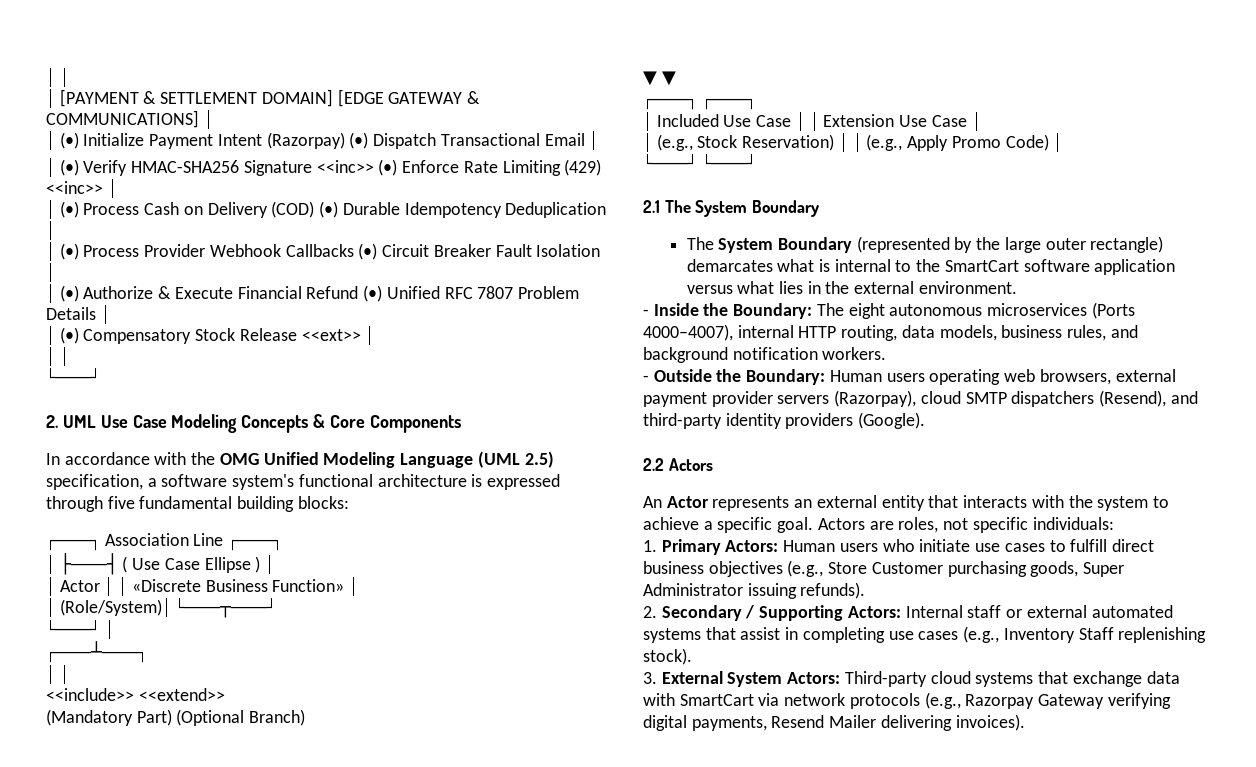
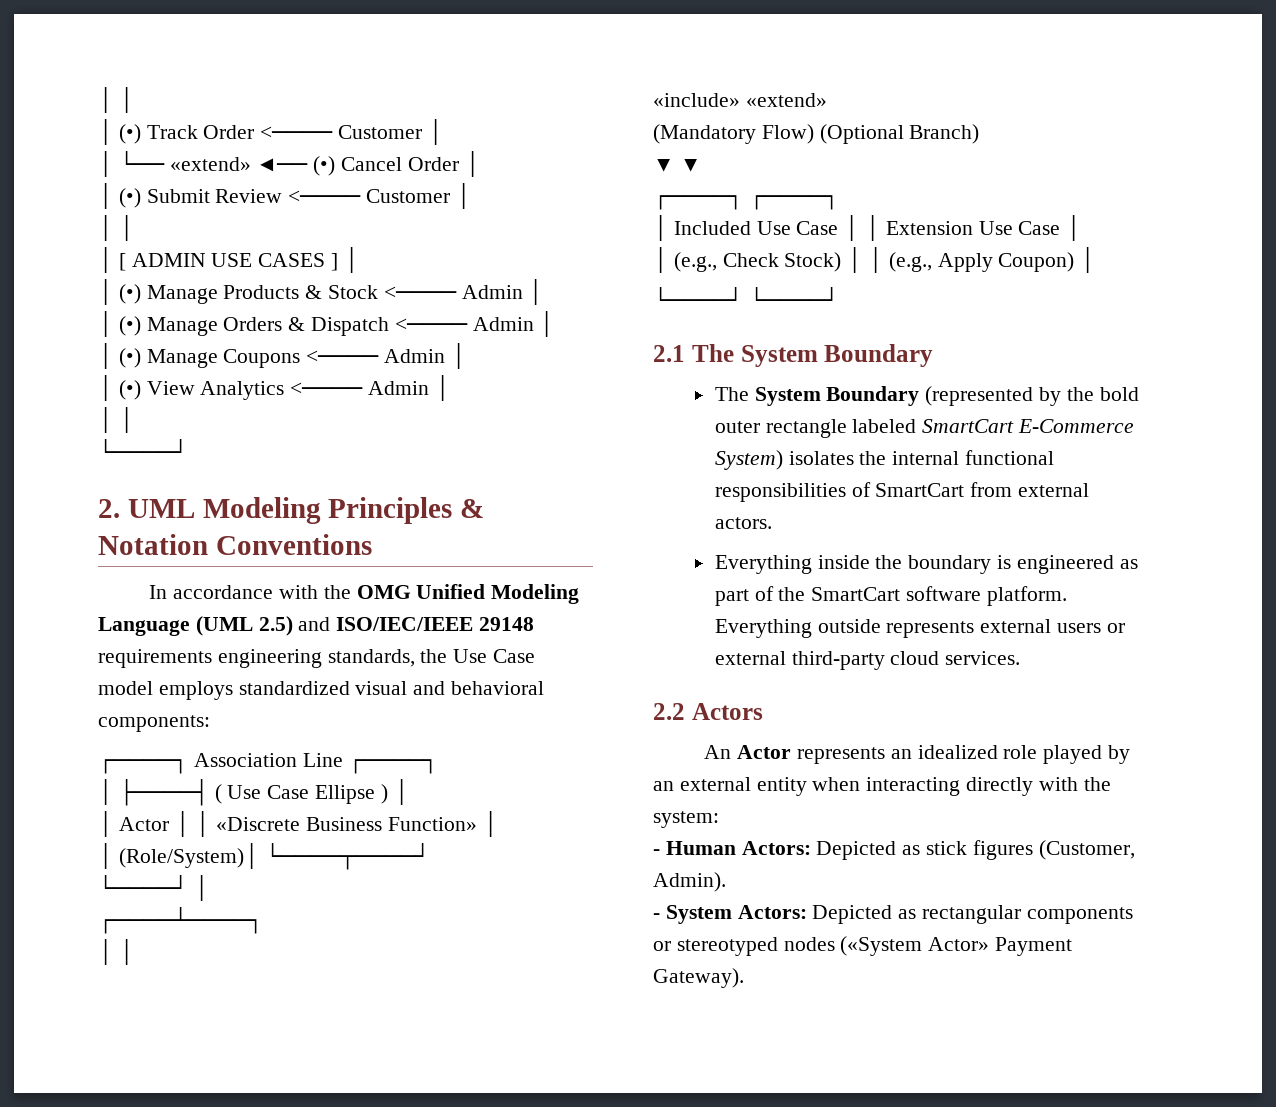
[46,68,69,87] [46,89,481,108] [46,110,213,129] [46,131,599,150] [46,158,602,177] [46,179,117,198] [46,200,607,219] [46,221,55,240] [46,242,601,261] [46,263,55,282] [46,284,579,303] [46,305,110,324] [46,326,361,345] │ │ // │ [PAYMENT & SETTLEMENT DOMAIN] [EDGE GATEWAY & COMMUNICATIONS] │ // │ (•) Initialize Payment Intent (Razorpay) (•) Dispatch Transactional Email │ // │ (•) Verify HMAC-SHA256 Signature <<inc>> (•) Enforce Rate Limiting (429) <<inc>> │ // │ (•) Process Cash on Delivery (COD) (•) Durable Idempotency Deduplication │ // │ (•) Process Provider Webhook Callbacks (•) Circuit Breaker Fault Isolation │ // │ (•) Authorize & Execute Financial Refund (•) Unified RFC 7807 Problem Details │ // │ (•) Compensatory Stock Release <<ext>> -> [98,87,134,113] [98,119,443,145] [98,151,480,177] [98,183,471,209] [98,215,134,241] [98,247,359,273] [98,279,544,305] [98,311,555,337] [98,343,466,369] [98,375,430,401] │ │ // │ (•) Track Order <──── Customer │ // │ └── «extend» ◄── (•) Cancel Order │ // │ (•) Submit Review <──── Customer │ // │ │ // │ [ ADMIN USE CASES ] │ // │ (•) Manage Products & Stock <──── Admin │ // │ (•) Manage Orders & Dispatch <──── Admin │ // │ (•) Manage Coupons <──── Admin │ // │ (•) View Analytics <──── Admin
[100,414,461,433] Use Case Modeling Concepts & Core Components -> [202,497,485,524] [98,534,372,555] Modeling Principles & Notation Conventions
[46,474,561,490] [46,496,349,512] specification, a software system's functional architecture is expressed through five fundamental building blocks: -> [298,617,535,631] [98,649,536,668] [98,681,545,700] [98,715,210,732] and ISO/IEC/IEEE 29148 requirements engineering standards, the Use Case model employs standardized visual and behavioral components:
[46,688,225,701] <<include>> <<extend>> -> [653,93,827,107] «include» «extend»
[136,709,172,726] Part) -> [761,124,814,144] Flow)
[697,134,835,151] Stock Reservation) -> [722,252,842,272] Check Stock)
[951,134,1049,151] Promo Code) -> [998,252,1075,272] Coupon)
[1004,236,1164,253] [686,259,1176,275] [686,281,1017,294] [643,302,1135,319] [643,324,1138,341] [643,347,887,363] [643,369,1176,385] [643,390,1198,407] [643,412,926,429] large outer rectangle) demarcates what is internal to the SmartCart software application versus what lies in the external environment. // - Inside the Boundary: The eight autonomous microservices (Ports 4000–4007), internal HTTP routing, data models, business rules, and background notification workers. // - Outside the Boundary: Human users operating web browsers, external payment provider servers (Razorpay), cloud SMTP dispatchers (Resend), and third-party identity providers (Google). -> [1099,387,1139,401] [714,419,1134,438] [714,450,1054,470] [714,482,1089,502] [714,517,772,529] [714,555,1138,574] [714,586,1067,606] [714,619,1125,638] [714,651,1021,670] bold outer rectangle labeled SmartCart E-Commerce System) isolates the internal functional responsibilities of SmartCart from external actors. // Everything inside the boundary is engineered as part of the SmartCart software platform. Everything outside represents external users or external third-party cloud services.
[816,495,1169,511] [643,517,1114,533] [643,539,1154,555] [643,560,1125,577] [643,582,866,599] [643,605,1173,621] [643,626,1207,643] [643,648,692,665] [643,671,1180,687] [643,692,1171,709] [643,714,1025,731] external entity that interacts with the system to achieve a specific goal. Actors are roles, not specific individuals: // 1. Primary Actors: Human users who initiate use cases to fulfill direct business objectives (e.g., Store Customer purchasing goods, Super Administrator issuing refunds). // 2. Secondary / Supporting Actors: Internal staff or external automated systems that assist in completing use cases (e.g., Inventory Staff replenishing stock). // 3. External System Actors: Third-party cloud systems that exchange data with SmartCart via network protocols (e.g., Razorpay Gateway verifying digital payments, Resend Mailer delivering invoices). -> [917,745,1130,764] [653,777,1111,796] [653,811,719,828] [653,840,1135,860] [653,872,726,892] [653,905,1133,924] [653,936,1073,956] [653,968,744,988] idealized role played by an external entity when interacting directly with the system: // - Human Actors: Depicted as stick figures (Customer, Admin). // - System Actors: Depicted as rectangular components or stereotyped nodes («System Actor» Payment Gateway).

